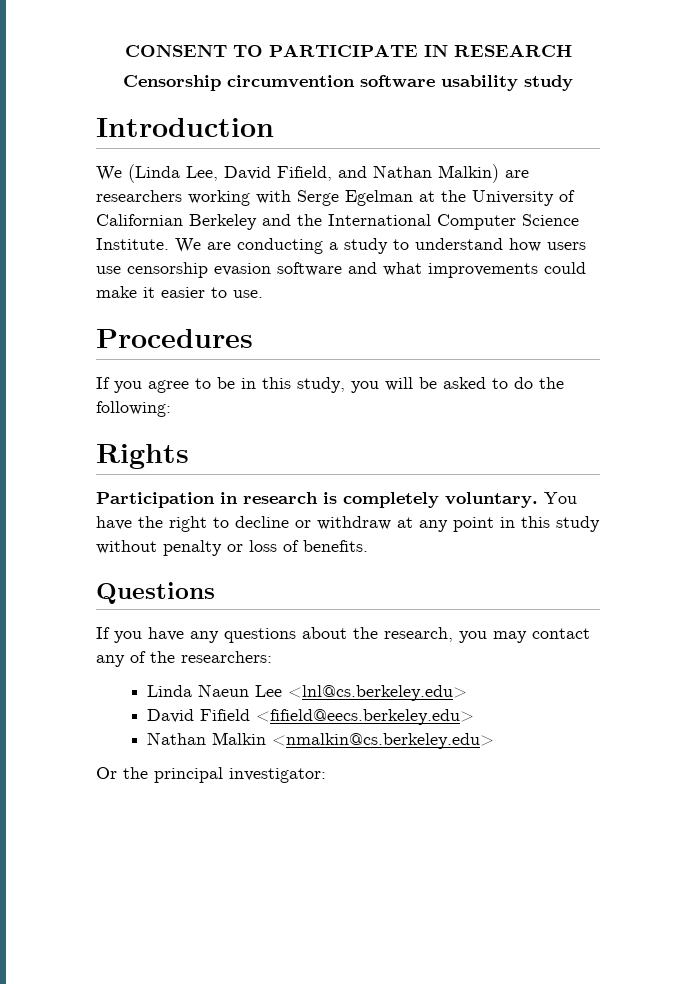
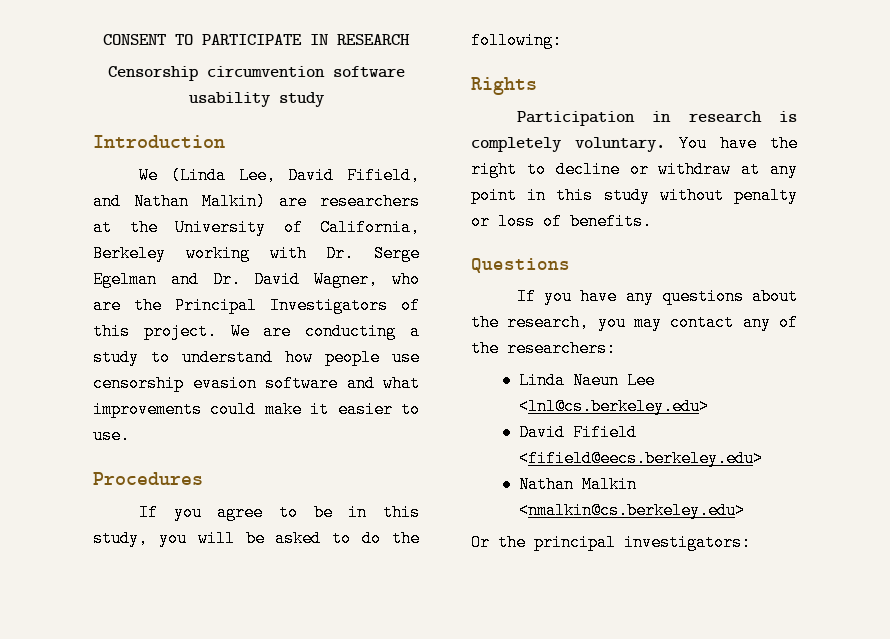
[188,190,575,206] [96,214,579,230] [96,238,169,250] working with Serge Egelman at the University of Californian Berkeley and the International Computer Science Institute. -> [93,219,420,236] [93,245,420,262] [93,271,421,288] [93,297,420,314] [93,323,217,340] at the University of California, Berkeley working with Dr. Serge Egelman and Dr. David Wagner, who are the Principal Investigators of this project.
[547,242,586,250] users -> [325,349,380,366] people
[229,768,326,783] investigator: -> [624,534,751,551] investigators:

